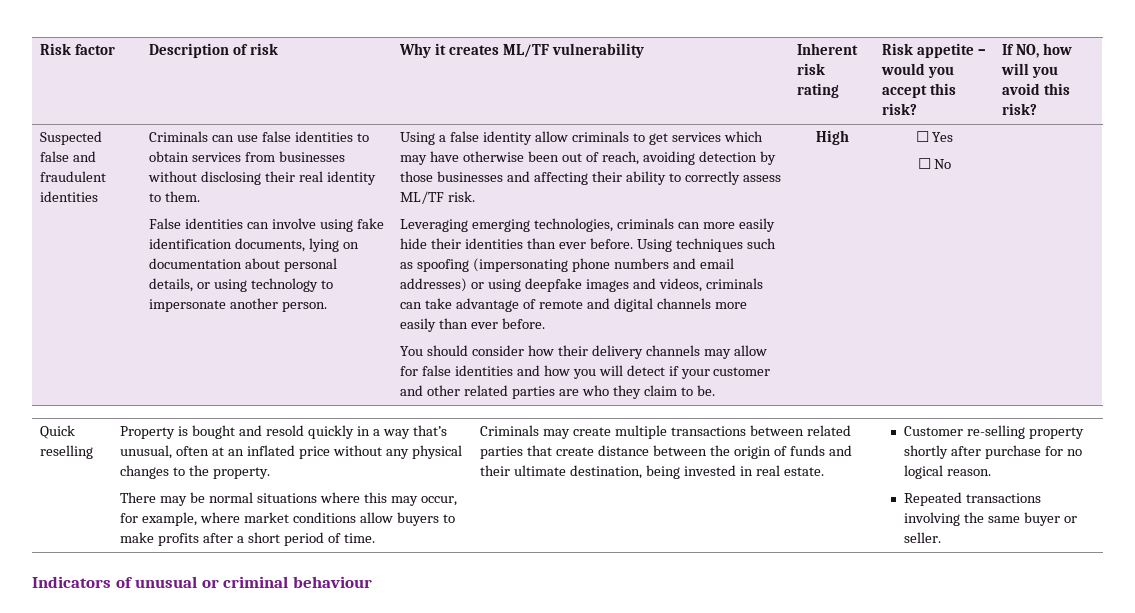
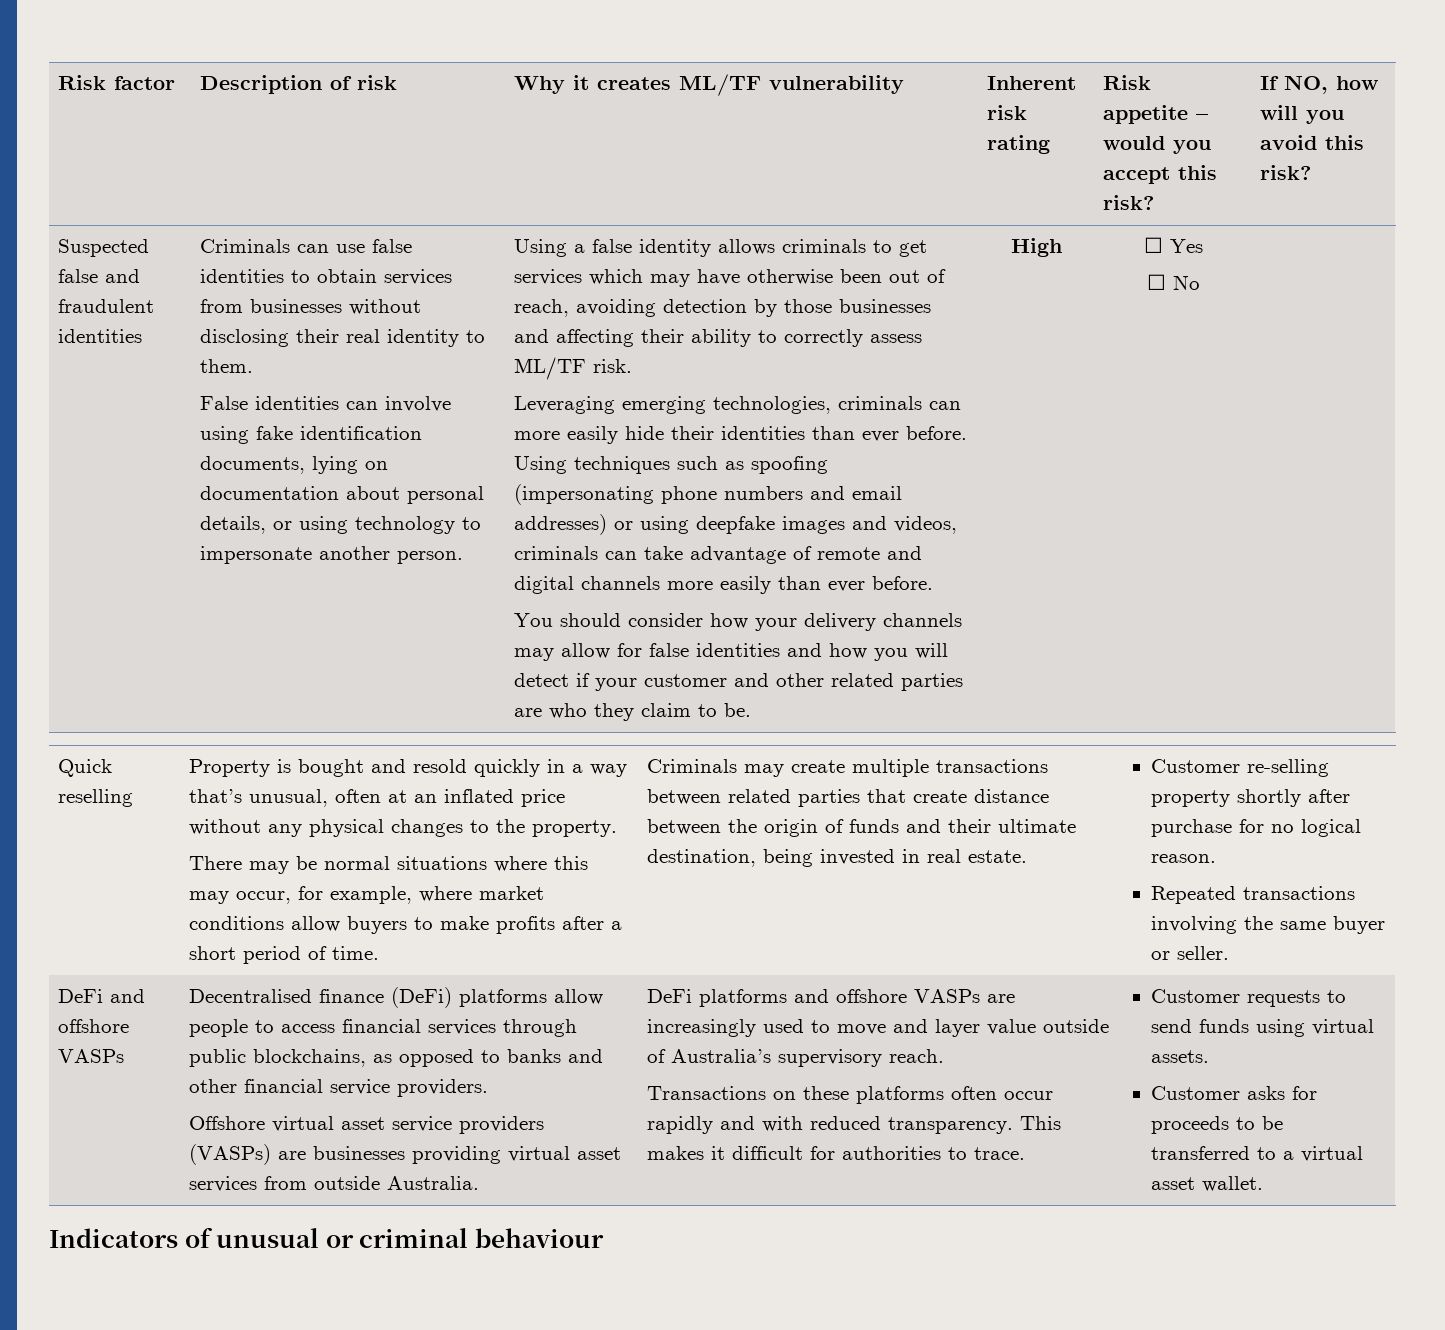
[534,131,568,142] allow -> [718,239,776,255] allows
[557,345,588,356] their -> [755,618,798,631] your
(942, 537) none -> [58,989,146,1003] [58,1019,130,1033] [58,1049,125,1063] [189,987,604,1008] [189,1019,578,1037] [189,1049,604,1067] [189,1079,489,1097] [189,1116,545,1134] [189,1144,622,1165] [189,1176,480,1192] [647,989,1016,1007] [647,1019,1110,1037] [647,1049,945,1067] [647,1086,1054,1104] [647,1116,1062,1134] [647,1146,1026,1160] [1151,989,1347,1007] [1151,1019,1375,1037] [1151,1050,1210,1063] [1151,1086,1318,1100] [1151,1116,1284,1134] [1151,1146,1364,1162] [1151,1176,1264,1192] // DeFi and offshore VASPs | Decentralised finance (DeFi) platforms allow people to access financial services through public blockchains, as opposed to banks and other financial service providers. // Offshore virtual asset service providers (VASPs) are businesses providing virtual asset services from outside Australia. | DeFi platforms and offshore VASPs are increasingly used to move and layer value outside of Australia’s supervisory reach. // Transactions on these platforms often occur rapidly and with reduced transparency. This makes it difficult for authorities to trace. | Customer requests to send funds using virtual assets. // Customer asks for proceeds to be transferred to a virtual asset wallet.

